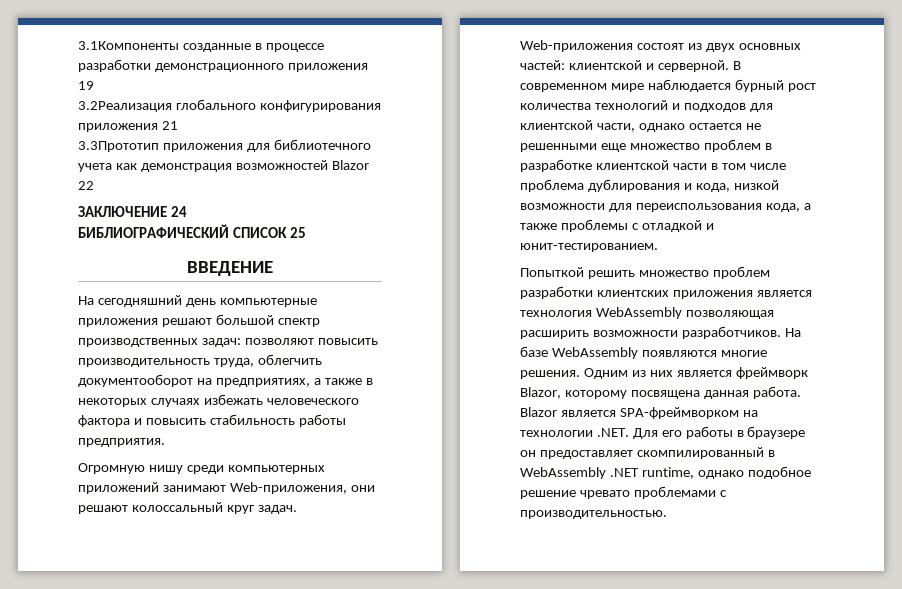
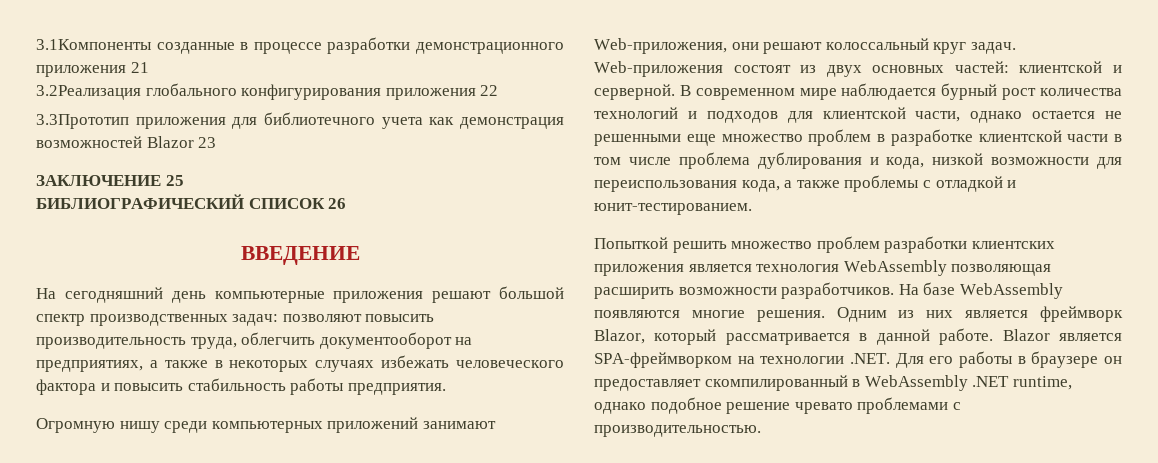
[78,81,94,90] 19 -> [130,62,149,73] 21
[161,121,178,130] 21 -> [480,85,499,96] 22
[78,181,94,190] 22 -> [198,137,217,148] 23
[170,206,187,217] 24 -> [165,175,184,186] 25
[289,227,306,238] 25 -> [328,198,347,209] 26
[564,386,801,399] которому посвящена данная работа. -> [654,328,994,345] который рассматривается в данной работе.

